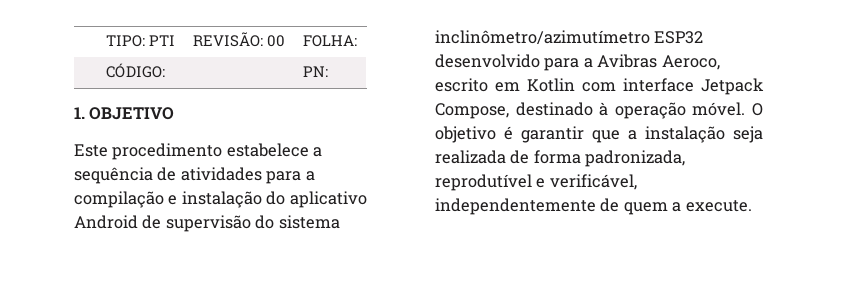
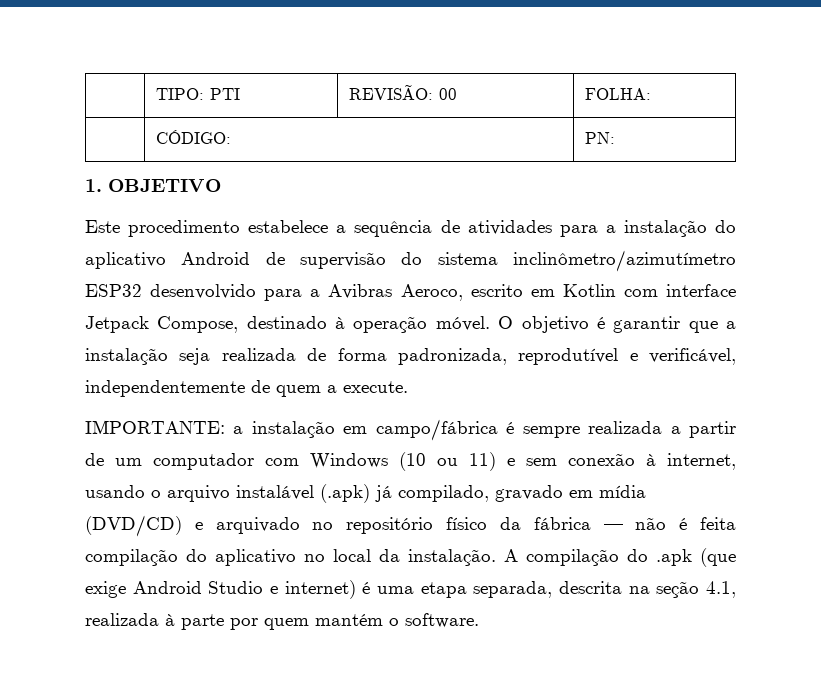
[74,191,178,208] compilação e -> (616, 229) none
(752, 206) none -> [85,419,737,441] [85,452,736,471] [85,484,646,503] [85,515,737,537] [85,548,736,567] [85,580,736,599] [85,613,479,630] // IMPORTANTE: a instalação em campo/fábrica é sempre realizada a partir de um computador com Windows (10 ou 11) e sem conexão à internet, usando o arquivo instalável (.apk) já compilado, gravado em mídia (DVD/CD) e arquivado no repositório físico da fábrica — não é feita compilação do aplicativo no local da instalação. A compilação do .apk (que exige Android Studio e internet) é uma etapa separada, descrita na seção 4.1, realizada à parte por quem mantém o software.

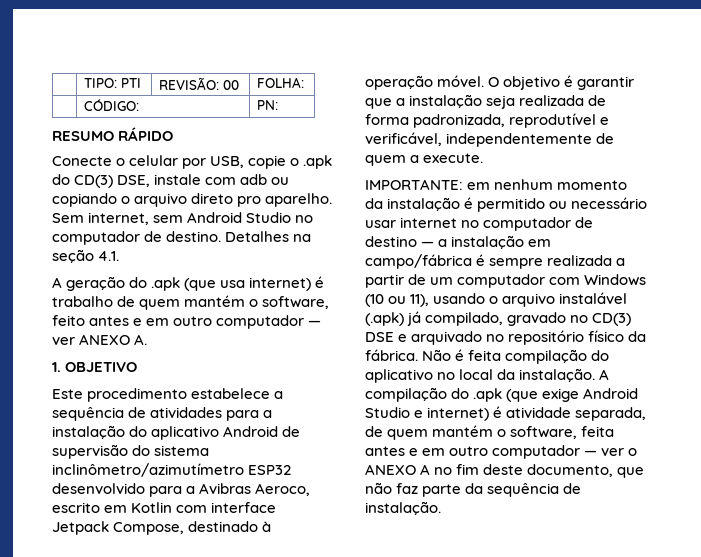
(616, 138) none -> [52,127,174,141] [52,155,333,169] [52,174,290,188] [52,193,333,207] [52,212,314,225] [52,231,312,245] [52,249,120,263] [52,276,325,291] [52,295,330,310] [52,315,322,329] [52,334,148,345] // RESUMO RÁPIDO // Conecte o celular por USB, copie o .apk do CD(3) DSE, instale com adb ou copiando o arquivo direto pro aparelho. Sem internet, sem Android Studio no computador de destino. Detalhes na seção 4.1. // A geração do .apk (que usa internet) é trabalho de quem mantém o software, feito antes e em outro computador — ver ANEXO A.
(225, 427) none -> [467,179,628,190] [365,197,648,212] [365,217,594,231] [365,236,435,247] em nenhum momento da instalação é permitido ou necessário usar internet no computador de destino —
[469,452,736,471] 11) e sem conexão à internet, -> [410,294,430,307] 11),
[569,485,646,498] [85,515,182,537] em mídia (DVD/CD) -> [570,313,632,326] [365,332,394,342] no CD(3) DSE
[533,517,667,530] fábrica — não -> [365,349,452,361] fábrica. Não
[377,581,736,598] [85,613,479,630] uma etapa separada, descrita na seção 4.1, realizada à parte por quem mantém o software. -> [506,407,647,421] [365,425,615,440] [365,445,638,459] [365,464,645,478] [365,482,582,497] [365,501,441,515] atividade separada, de quem mantém o software, feita antes e em outro computador — ver o ANEXO A no fim deste documento, que não faz parte da sequência de instalação.

